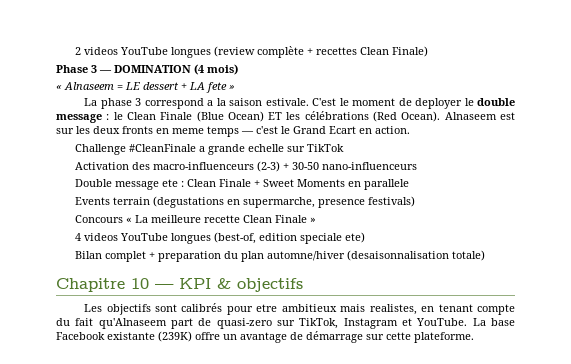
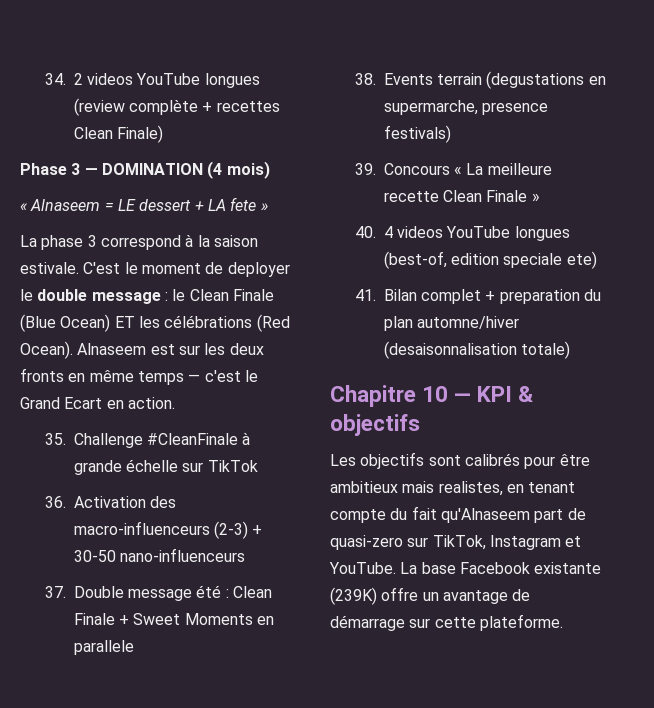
(74, 51) none -> [44,73,66,85] 34.
[207,100,214,106] a -> [185,234,194,247] à
[172,128,204,134] meme -> [89,370,134,382] même
(410, 130) none -> [44,433,66,445] 35.
[198,144,284,155] a grande echelle -> [242,432,251,445] [73,459,178,475] à grande échelle
(344, 148) none -> [44,496,66,508] 36.
(417, 166) none -> [44,586,66,598] 37.
[161,179,178,187] ete -> [196,585,222,598] été
(409, 184) none -> [354,73,376,85] 38.
(415, 201) none -> [354,163,376,175] 39.
(316, 220) none -> [354,226,376,238] 40.
(365, 237) none -> [354,289,376,301] 41.
[256,304,278,312] etre -> [559,454,590,466] être

